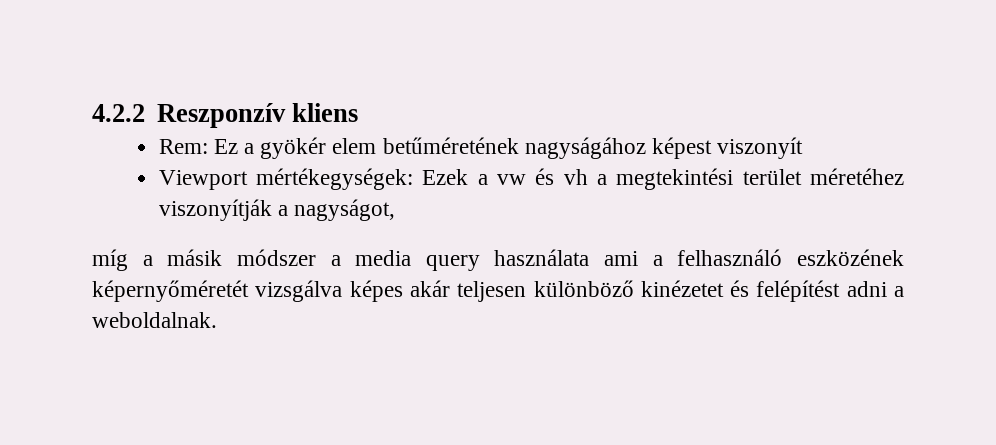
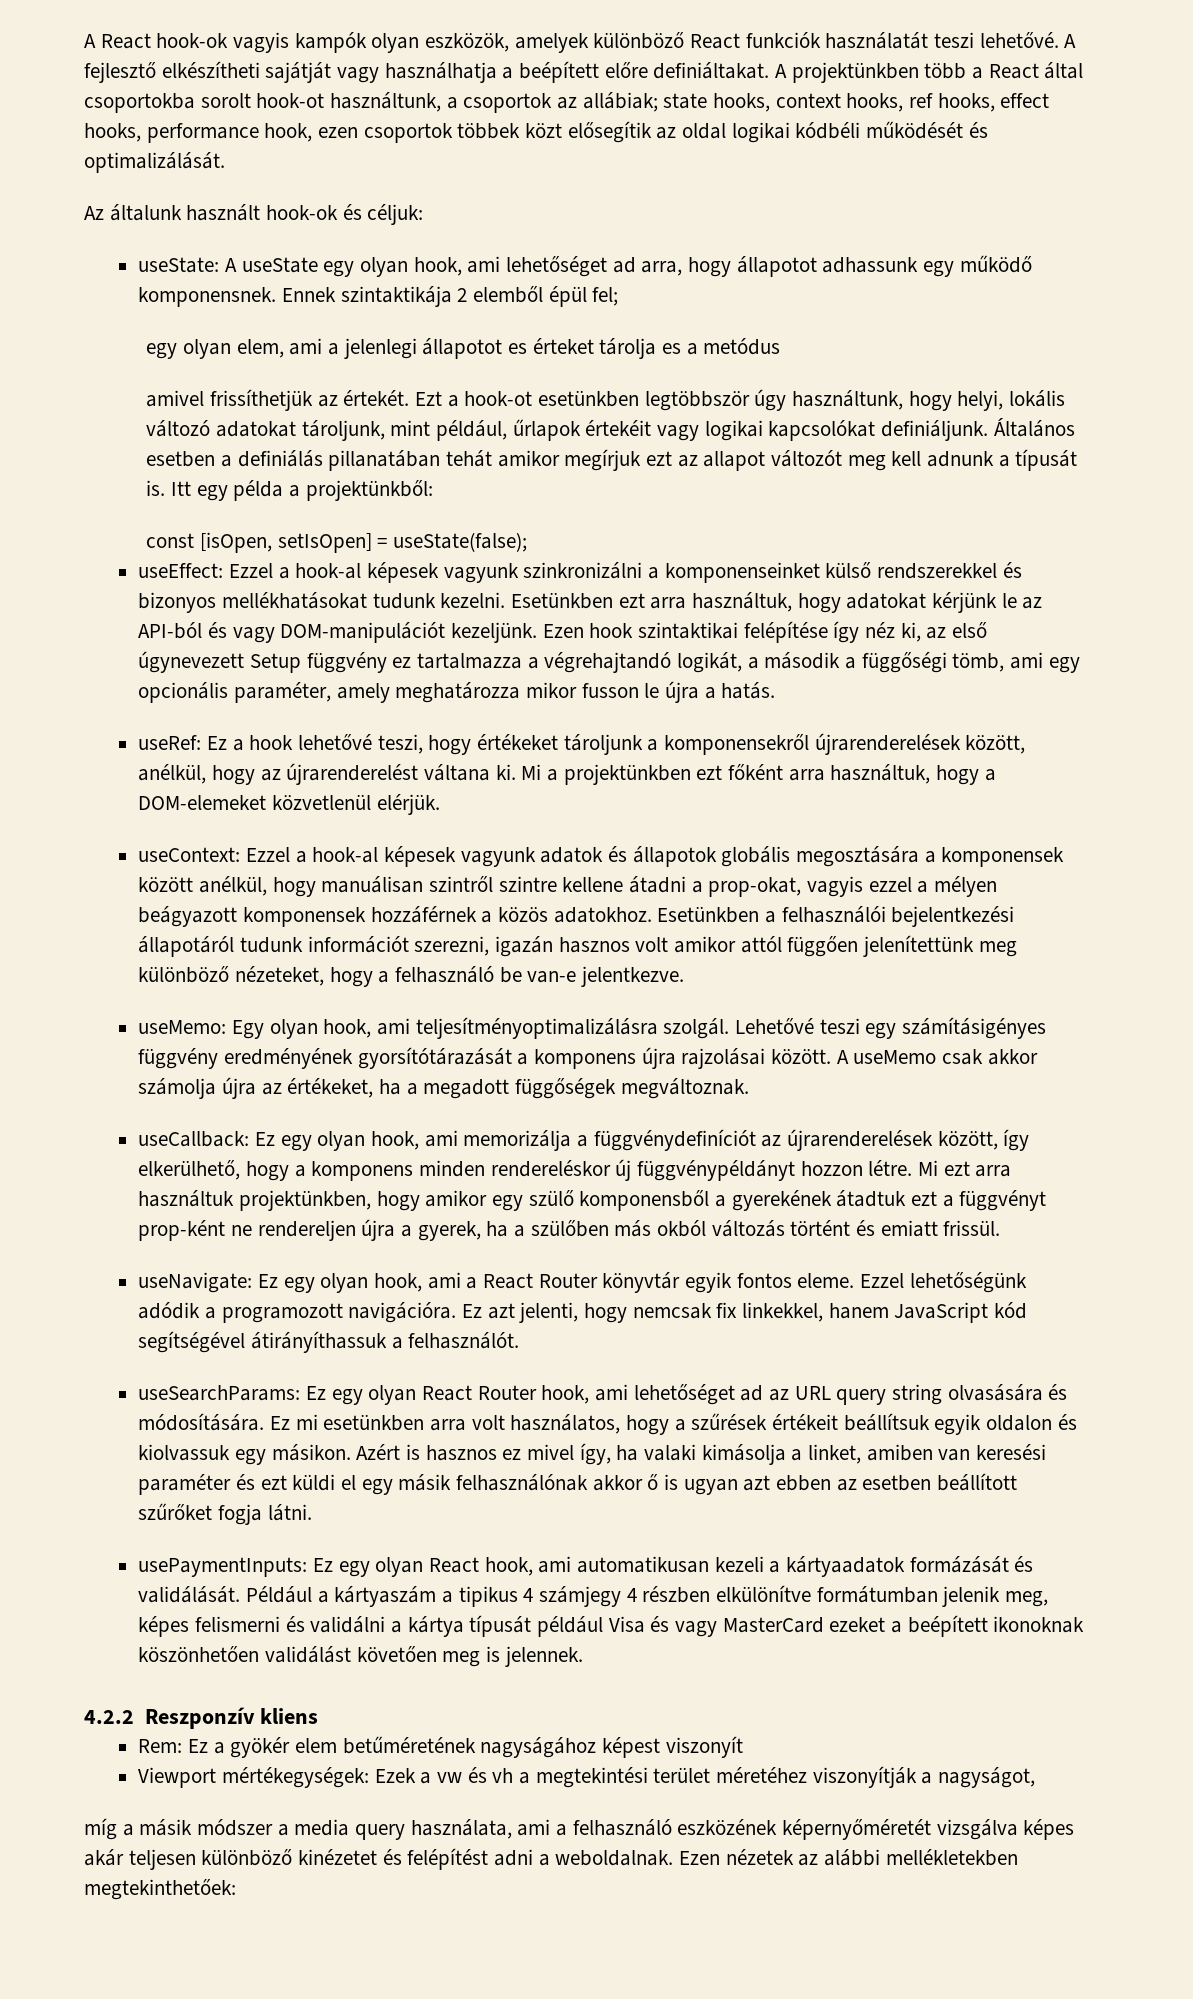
(92, 113) none -> [84,32,1077,53] [84,61,1084,83] [84,92,1050,113] [84,121,988,143] [84,152,225,173] [84,204,424,225] [138,255,1032,277] [138,286,619,307] [146,338,781,359] [146,389,1066,411] [146,418,1075,441] [146,449,1078,471] [146,480,433,501] [146,532,528,553] [138,562,1022,583] [138,592,1043,613] [138,621,988,643] [138,651,1080,673] [138,681,776,703] [138,733,1026,755] [138,763,996,785] [138,794,440,815] [138,846,1065,867] [138,876,998,897] [138,906,1015,927] [138,935,1017,957] [138,966,684,987] [138,1017,1046,1039] [138,1047,1038,1069] [138,1077,749,1099] [138,1129,1030,1151] [138,1159,1012,1181] [138,1190,1047,1211] [138,1219,1001,1241] [138,1272,1027,1293] [138,1302,1028,1323] [138,1331,520,1353] [138,1384,1068,1405] [138,1413,1077,1435] [138,1443,1047,1465] [138,1473,1018,1495] [138,1503,312,1525] [138,1556,1034,1577] [138,1585,1049,1607] [138,1615,1085,1637] [138,1646,583,1667] A React hook-ok vagyis kampók olyan eszközök, amelyek különböző React funkciók használatát teszi lehetővé. A fejlesztő elkészítheti sajátját vagy használhatja a beépített előre definiáltakat. A projektünkben több a React által csoportokba sorolt hook-ot használtunk, a csoportok az allábiak; state hooks, context hooks, ref hooks, effect hooks, performance hook, ezen csoportok többek közt elősegítik az oldal logikai kódbéli működését és optimalizálását. // Az általunk használt hook-ok és céljuk: // useState: A useState egy olyan hook, ami lehetőséget ad arra, hogy állapotot adhassunk egy működő komponensnek. Ennek szintaktikája 2 elemből épül fel; // egy olyan elem, ami a jelenlegi állapotot es érteket tárolja es a metódus // amivel frissíthetjük az értekét. Ezt a hook-ot esetünkben legtöbbször úgy használtunk, hogy helyi, lokális változó adatokat tároljunk, mint például, űrlapok értekéit vagy logikai kapcsolókat definiáljunk. Általános esetben a definiálás pillanatában tehát amikor megírjuk ezt az allapot változót meg kell adnunk a típusát is. Itt egy példa a projektünkből: // const [isOpen, setIsOpen] = useState(false); // useEffect: Ezzel a hook-al képesek vagyunk szinkronizálni a komponenseinket külső rendszerekkel és bizonyos mellékhatásokat tudunk kezelni. Esetünkben ezt arra használtuk, hogy adatokat kérjünk le az API-ból és vagy DOM-manipulációt kezeljünk. Ezen hook szintaktikai felépítése így néz ki, az első úgynevezett Setup függvény ez tartalmazza a végrehajtandó logikát, a második a függőségi tömb, ami egy opcionális paraméter, amely meghatározza mikor fusson le újra a hatás. // useRef: Ez a hook lehetővé teszi, hogy értékeket tároljunk a komponensekről újrarenderelések között, anélkül, hogy az újrarenderelést váltana ki. Mi a projektünkben ezt főként arra használtuk, hogy a DOM-elemeket közvetlenül elérjük. // useContext: Ezzel a hook-al képesek vagyunk adatok és állapotok globális megosztására a komponensek között anélkül, hogy manuálisan szintről szintre kellene átadni a prop-okat, vagyis ezzel a mélyen beágyazott komponensek hozzáférnek a közös adatokhoz. Esetünkben a felhasználói bejelentkezési állapotáról tudunk információt szerezni, igazán hasznos volt amikor attól függően jelenítettünk meg különböző nézeteket, hogy a felhasználó be van-e jelentkezve. // useMemo: Egy olyan hook, ami teljesítményoptimalizálásra szolgál. Lehetővé teszi egy számításigényes függvény eredményének gyorsítótárazását a komponens újra rajzolásai között. A useMemo csak akkor számolja újra az értékeket, ha a megadott függőségek megváltoznak. // useCallback: Ez egy olyan hook, ami memorizálja a függvénydefiníciót az újrarenderelések között, így elkerülhető, hogy a komponens minden rendereléskor új függvénypéldányt hozzon létre. Mi ezt arra használtuk projektünkben, hogy amikor egy szülő komponensből a gyerekének átadtuk ezt a függvényt prop-ként ne rendereljen újra a gyerek, ha a szülőben más okból változás történt és emiatt frissül. // useNavigate: Ez egy olyan hook, ami a React Router könyvtár egyik fontos eleme. Ezzel lehetőségünk adódik a programozott navigációra. Ez azt jelenti, hogy nemcsak fix linkekkel, hanem JavaScript kód segítségével átirányíthassuk a felhasználót. // useSearchParams: Ez egy olyan React Router hook, ami lehetőséget ad az URL query string olvasására és módosítására. Ez mi esetünkben arra volt használatos, hogy a szűrések értékeit beállítsuk egyik oldalon és kiolvassuk egy másikon. Azért is hasznos ez mivel így, ha valaki kimásolja a linket, amiben van keresési paraméter és ezt küldi el egy másik felhasználónak akkor ő is ugyan azt ebben az esetben beállított szűrőket fogja látni. // usePaymentInputs: Ez egy olyan React hook, ami automatikusan kezeli a kártyaadatok formázását és validálását. Például a kártyaszám a tipikus 4 számjegy 4 részben elkülönítve formátumban jelenik meg, képes felismerni és validálni a kártya típusát például Visa és vagy MasterCard ezeket a beépített ikonoknak köszönhetően validálást követően meg is jelennek. //
[494,249,590,266] használata -> [410,1819,512,1839] használata,
(217, 320) none -> [679,1849,1018,1866] [84,1879,236,1900] Ezen nézetek az alábbi mellékletekben megtekinthetőek:

